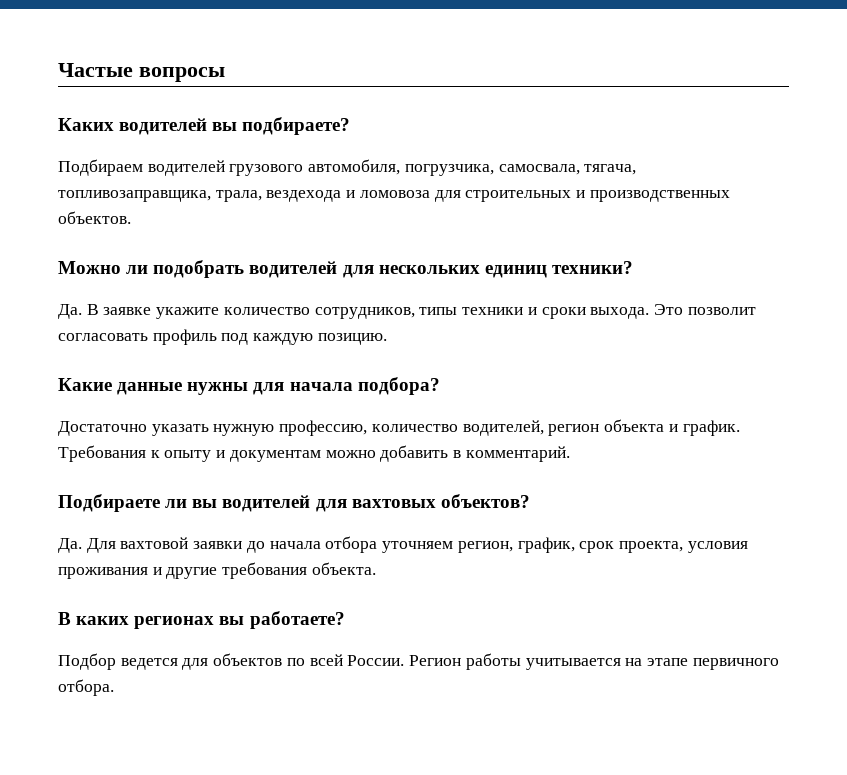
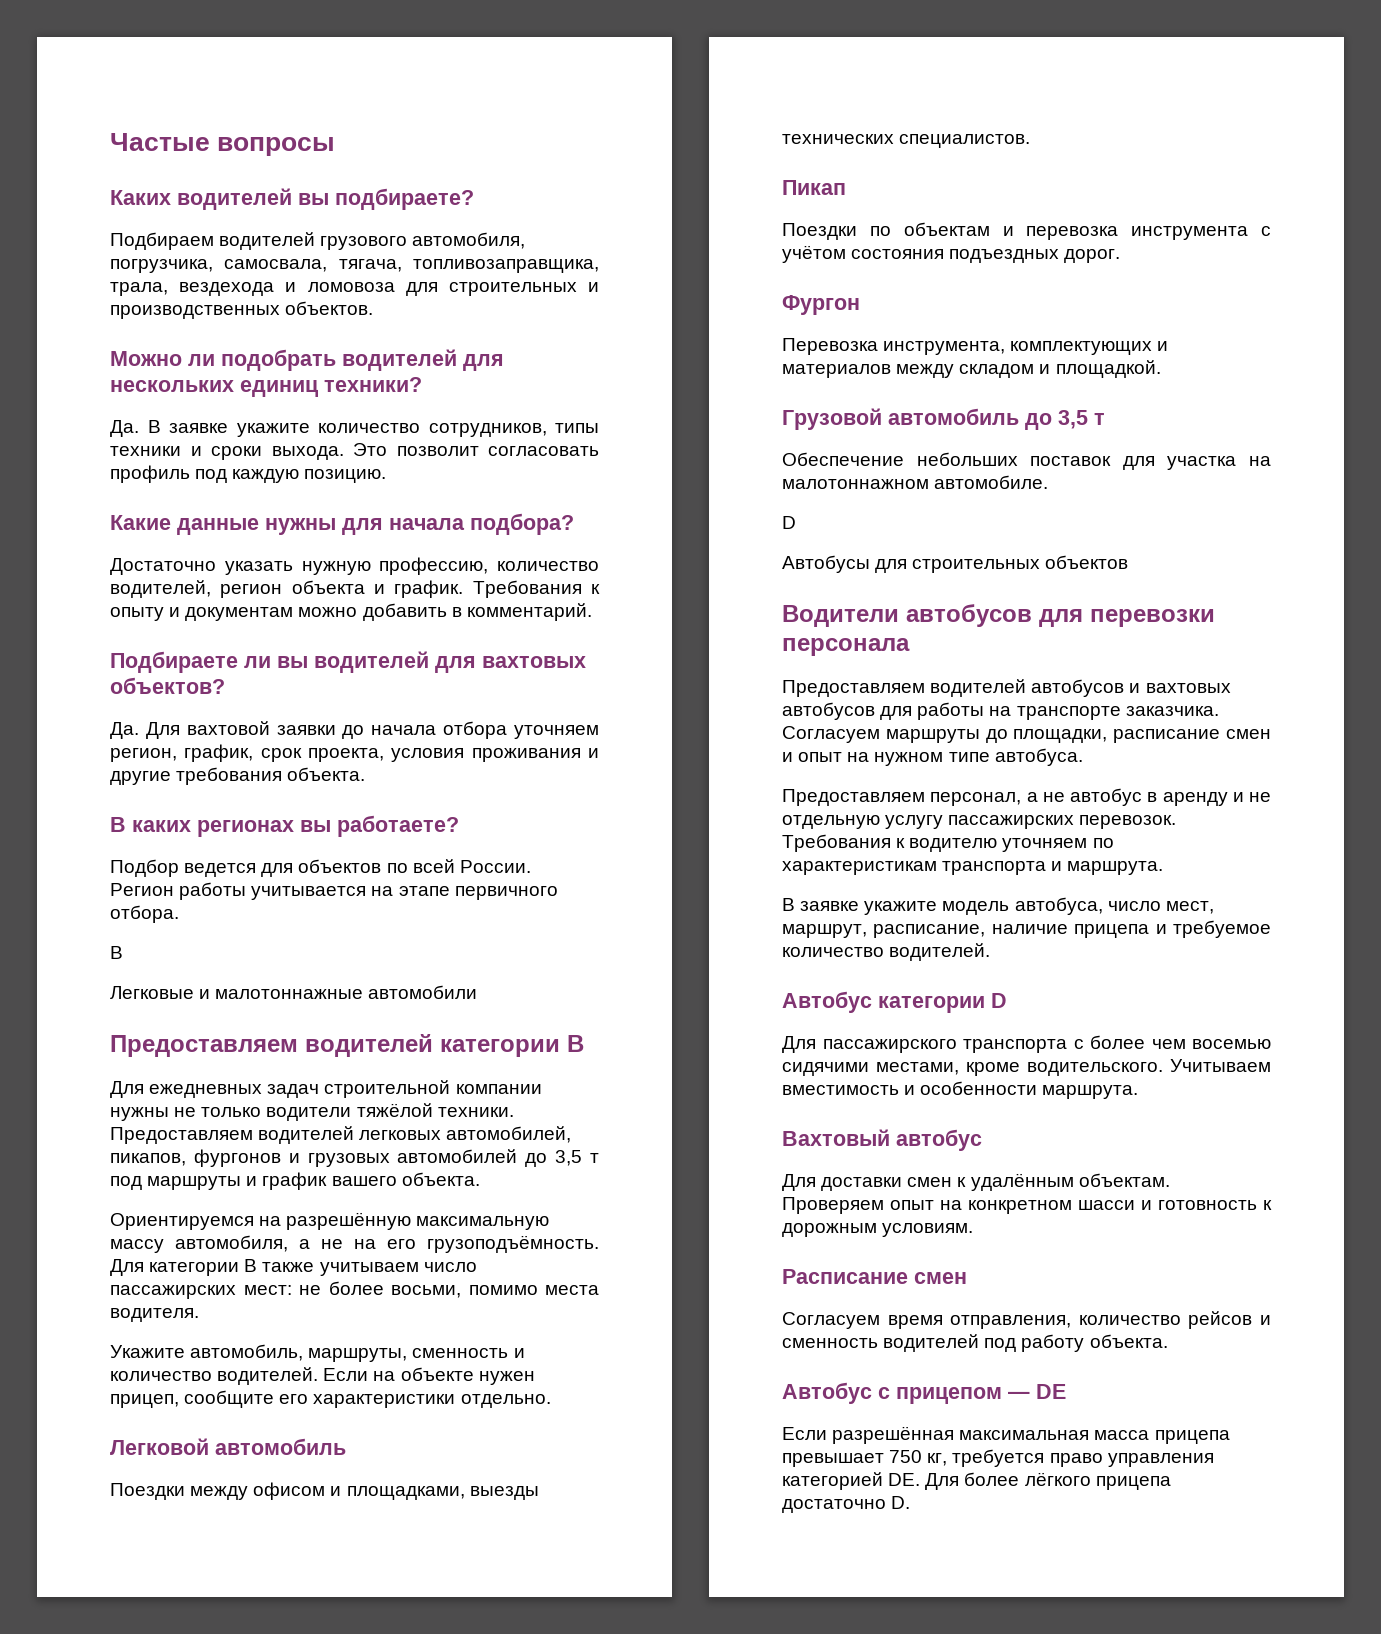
(114, 687) none -> [110,946,123,959] [110,985,478,999] [110,1034,584,1057] [110,1080,542,1098] [110,1103,514,1121] [110,1126,572,1144] [110,1149,600,1167] [110,1172,480,1190] [110,1212,550,1230] [110,1235,599,1253] [110,1259,477,1276] [110,1281,599,1299] [110,1308,199,1322] [110,1344,525,1362] [110,1367,535,1385] [110,1390,551,1408] [110,1438,346,1455] [110,1482,539,1500] [782,134,1031,148] [782,180,846,195] [782,222,1271,240] [782,245,1121,263] [782,295,860,315] [782,338,1169,355] [782,360,1161,378] [782,408,1105,430] [782,452,1271,470] [782,475,1049,489] [782,516,796,529] [782,555,1129,573] [782,604,1215,627] [782,638,910,656] [782,679,1231,697] [782,702,1219,720] [782,726,1271,743] [782,748,1083,766] [782,788,1271,806] [782,815,1177,829] [782,834,1114,852] [782,861,1164,875] [782,897,1214,915] [782,920,1271,938] [782,943,991,961] [782,991,1007,1013] [782,1035,1271,1053] [782,1059,1271,1076] [782,1081,1139,1099] [782,1129,982,1151] [782,1173,1170,1191] [782,1197,1272,1214] [782,1223,974,1237] [782,1269,967,1284] [782,1311,1271,1329] [782,1334,1168,1352] [782,1382,1066,1404] [782,1426,1230,1444] [782,1449,1214,1467] [782,1472,1171,1490] [782,1496,911,1513] // B // Легковые и малотоннажные автомобили // Предоставляем водителей категории B // Для ежедневных задач строительной компании нужны не только водители тяжёлой техники. Предоставляем водителей легковых автомобилей, пикапов, фургонов и грузовых автомобилей до 3,5 т под маршруты и график вашего объекта. // Ориентируемся на разрешённую максимальную массу автомобиля, а не на его грузоподъёмность. Для категории B также учитываем число пассажирских мест: не более восьми, помимо места водителя. // Укажите автомобиль, маршруты, сменность и количество водителей. Если на объекте нужен прицеп, сообщите его характеристики отдельно. // Легковой автомобиль // Поездки между офисом и площадками, выезды технических специалистов. // Пикап // Поездки по объектам и перевозка инструмента с учётом состояния подъездных дорог. // Фургон // Перевозка инструмента, комплектующих и материалов между складом и площадкой. // Грузовой автомобиль до 3,5 т // Обеспечение небольших поставок для участка на малотоннажном автомобиле. // D // Автобусы для строительных объектов // Водители автобусов для перевозки персонала // Предоставляем водителей автобусов и вахтовых автобусов для работы на транспорте заказчика. Согласуем маршруты до площадки, расписание смен и опыт на нужном типе автобуса. // Предоставляем персонал, а не автобус в аренду и не отдельную услугу пассажирских перевозок. Требования к водителю уточняем по характеристикам транспорта и маршрута. // В заявке укажите модель автобуса, число мест, маршрут, расписание, наличие прицепа и требуемое количество водителей. // Автобус категории D // Для пассажирского транспорта с более чем восемью сидячими местами, кроме водительского. Учитываем вместимость и особенности маршрута. // Вахтовый автобус // Для доставки смен к удалённым объектам. Проверяем опыт на конкретном шасси и готовность к дорожным условиям. // Расписание смен // Согласуем время отправления, количество рейсов и сменность водителей под работу объекта. // Автобус с прицепом — DE // Если разрешённая максимальная масса прицепа превышает 750 кг, требуется право управления категорией DE. Для более лёгкого прицепа достаточно D.

